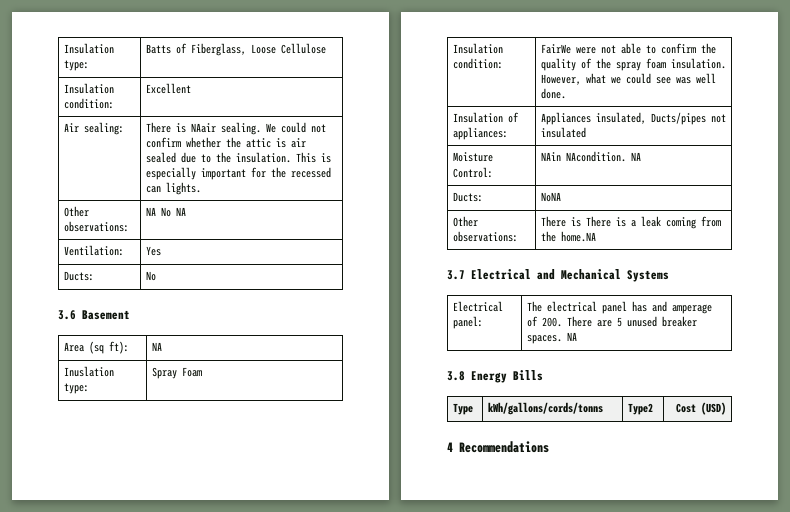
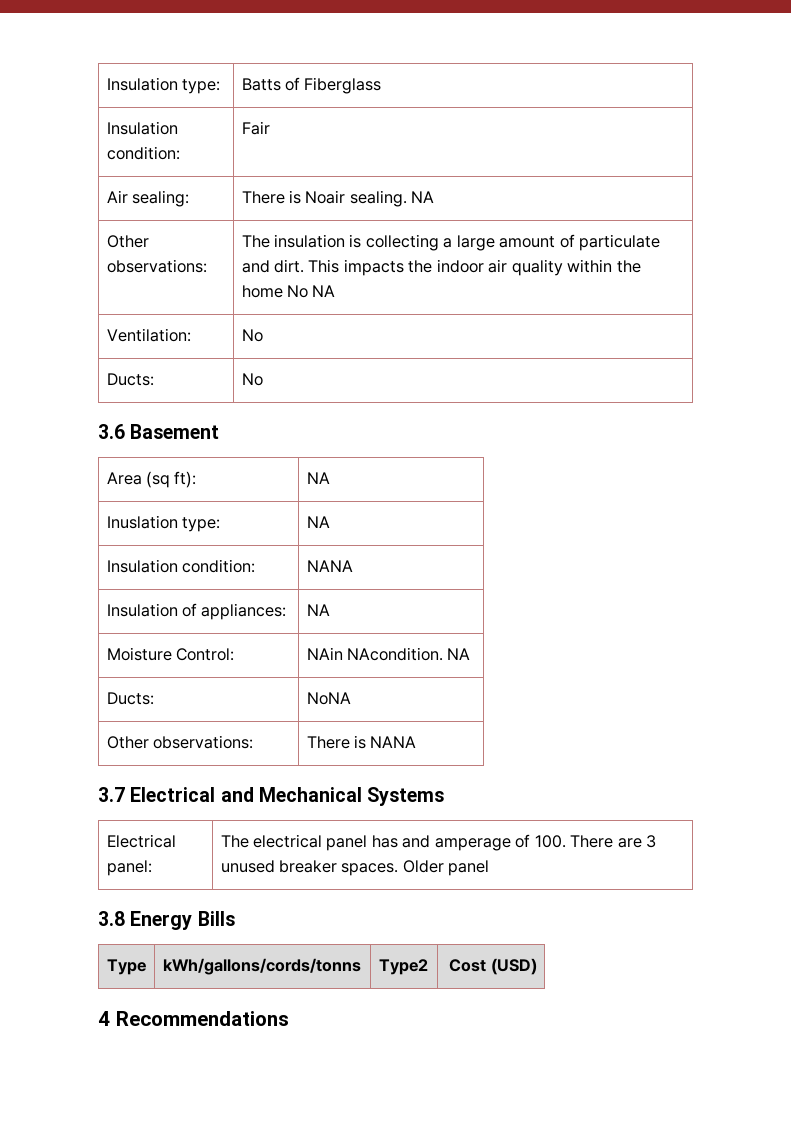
[190,43,326,56] [63,83,114,94] [63,98,114,109] [145,83,191,94] Fiberglass, Loose Cellulose // Insulation condition: | Excellent -> [304,77,382,94] [106,121,178,135] [106,146,180,160] [241,121,270,135] Fiberglass // Insulation condition: | Fair
[190,122,326,135] [145,137,306,148] [145,152,331,163] [145,167,331,180] [145,182,201,195] [63,206,89,217] [63,221,129,232] [145,207,156,216] NAair sealing. We could not confirm whether the attic is air sealed due to the insulation. This is especially important for the recessed can lights. // Other observations: | NA -> [305,190,435,207] [106,235,149,248] [106,259,207,273] [241,234,661,251] [241,259,641,276] [241,285,283,298] Noair sealing. NA // Other observations: | The insulation is collecting a large amount of particulate and dirt. This impacts the indoor air quality within the home
[145,246,161,256] Yes -> [241,329,263,342] No
[151,367,202,379] [452,43,503,54] [452,58,503,69] [540,43,716,54] [540,58,726,71] [540,73,716,85] [540,88,566,99] [452,112,519,123] [452,127,508,140] [540,112,726,125] [540,127,586,138] Spray Foam // Insulation condition: | FairWe were not able to confirm the quality of the spray foam insulation. However, what we could see was well done. // Insulation of appliances: | Appliances insulated, Ducts/pipes not insulated -> [306,516,330,528] [106,559,255,573] [306,560,353,572] [106,603,287,620] [306,604,330,616] NA // Insulation condition: | NANA // Insulation of appliances: | NA
[585,216,721,229] [540,231,596,242] There is a leak coming from the home.NA -> [370,736,417,748] NANA
[541,317,562,327] 200. -> [534,835,566,848] 100.
[616,317,622,327] 5 -> [646,835,657,848] 3
[566,332,577,341] NA -> [402,860,490,876] Older panel

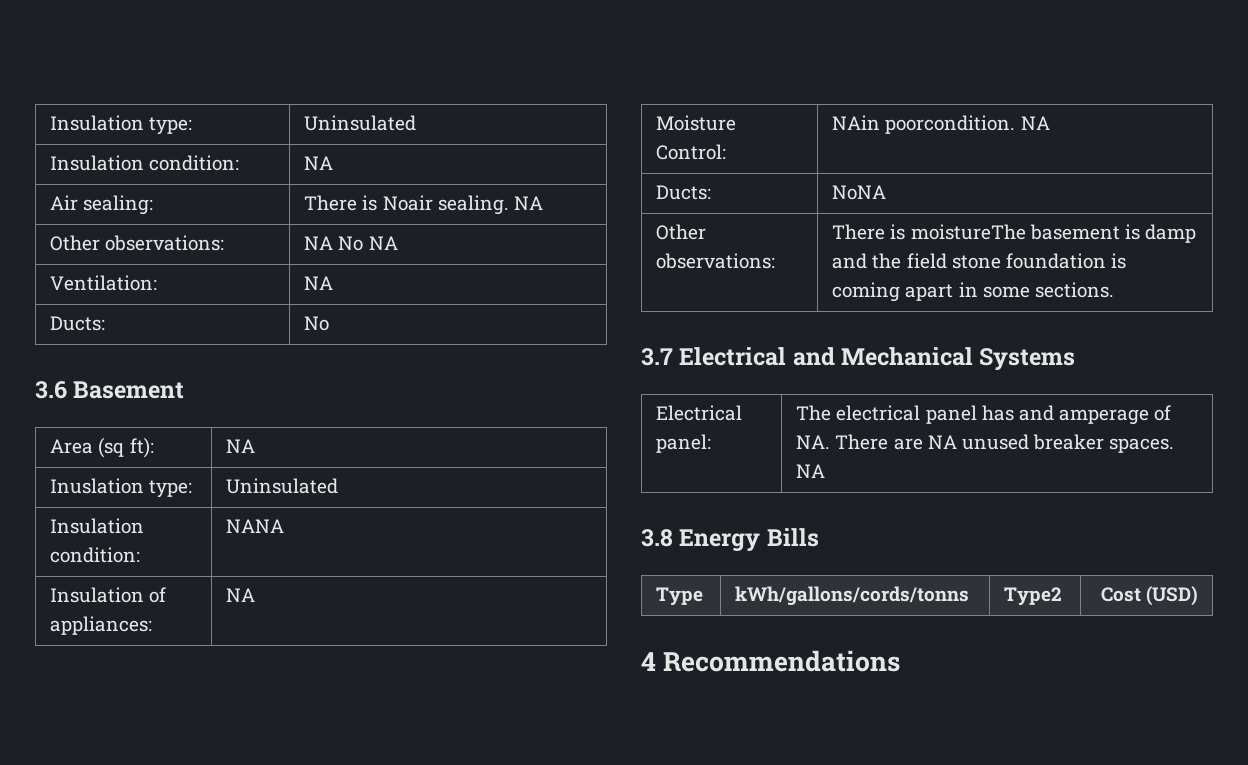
[241,77,382,94] [106,121,178,135] [106,146,180,160] [241,121,270,135] Batts of Fiberglass // Insulation condition: | Fair -> [304,115,417,131] [50,155,240,171] [304,156,334,170] Uninsulated // Insulation condition: | NA
[241,234,661,251] [241,259,641,276] [241,285,283,298] The insulation is collecting a large amount of particulate and dirt. This impacts the indoor air quality within the home -> [304,236,334,250] NA
[241,329,263,342] No -> [304,276,334,290] NA
[306,516,330,528] NA -> [226,478,339,494] Uninsulated
[346,647,443,661] NAcondition. -> [885,115,1016,134] poorcondition.
[370,736,417,748] NANA -> [910,224,1196,243] [832,253,1126,269] [832,282,1114,302] moistureThe basement is damp and the field stone foundation is coming apart in some sections.
[534,835,566,848] 100. -> [796,435,831,449] NA.
[646,835,657,848] 3 -> [927,435,957,449] NA
[402,860,490,876] Older panel -> [796,464,826,478] NA

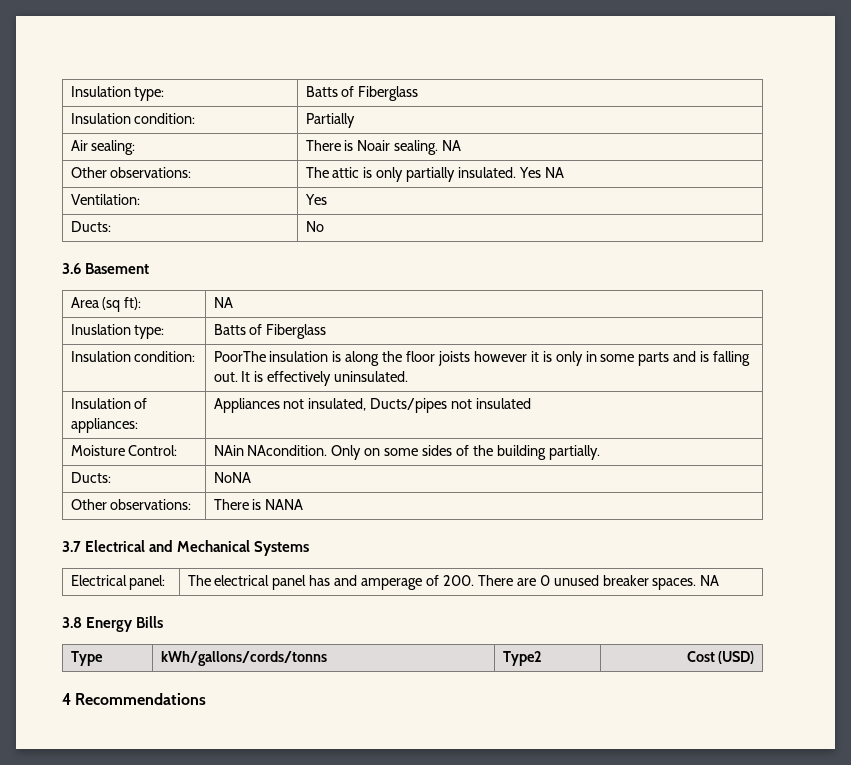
[304,115,417,131] [50,155,240,171] [304,156,334,170] Uninsulated // Insulation condition: | NA -> [305,86,419,101] [70,113,196,124] [305,113,355,128] Batts of Fiberglass // Insulation condition: | Partially
[304,236,364,251] NA No -> [305,167,542,182] The attic is only partially insulated. Yes
[304,276,334,290] NA -> [304,194,327,205] Yes
[226,478,339,494] [50,518,145,534] [50,547,141,563] [226,519,285,533] [50,587,167,603] [50,616,153,635] [226,588,256,602] [656,115,737,131] [656,144,727,160] [832,115,1050,134] Uninsulated // Insulation condition: | NANA // Insulation of appliances: | NA // Moisture Control: | NAin poorcondition. NA -> [213,324,327,339] [70,351,196,362] [213,351,751,366] [213,371,409,386] [70,398,148,409] [70,418,138,433] [213,398,532,413] [70,445,178,456] [213,445,600,460] Batts of Fiberglass // Insulation condition: | PoorThe insulation is along the floor joists however it is only in some parts and is falling out. It is effectively uninsulated. // Insulation of appliances: | Appliances not insulated, Ducts/pipes not insulated // Moisture Control: | NAin NAcondition. Only on some sides of the building partially.
[910,224,1196,243] [832,253,1126,269] [832,282,1114,302] moistureThe basement is damp and the field stone foundation is coming apart in some sections. -> [265,499,304,510] NANA
[796,435,831,449] NA. -> [442,575,474,586] 200.
[927,435,957,449] NA -> [539,575,550,586] 0

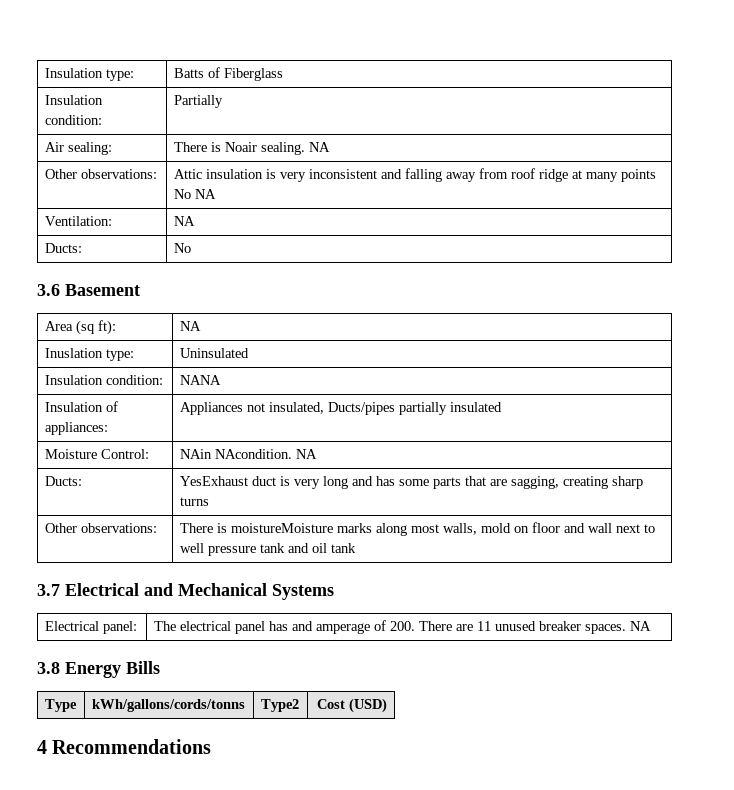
[305,167,542,182] The attic is only partially insulated. Yes -> [173,168,656,182] [173,189,191,199] Attic insulation is very inconsistent and falling away from roof ridge at many points No
[304,194,327,205] Yes -> [173,216,195,226] NA
[213,324,327,339] [70,351,196,362] [213,351,751,366] [213,371,409,386] Batts of Fiberglass // Insulation condition: | PoorThe insulation is along the floor joists however it is only in some parts and is falling out. It is effectively uninsulated. -> [179,348,249,358] [44,375,163,385] [179,375,221,385] Uninsulated // Insulation condition: | NANA
[451,399,473,409] not -> [398,402,447,415] partially
[331,445,600,460] [70,472,111,483] [213,472,251,483] [70,499,192,510] [213,499,304,510] Only on some sides of the building partially. // Ducts: | NoNA // Other observations: | There is NANA -> [295,449,317,459] [44,476,82,486] [179,476,643,489] [179,497,209,506] [44,523,157,533] [179,522,655,536] [179,543,356,556] NA // Ducts: | YesExhaust duct is very long and has some parts that are sagging, creating sharp turns // Other observations: | There is moistureMoisture marks along most walls, mold on floor and wall next to well pressure tank and oil tank
[539,575,550,586] 0 -> [476,621,491,631] 11

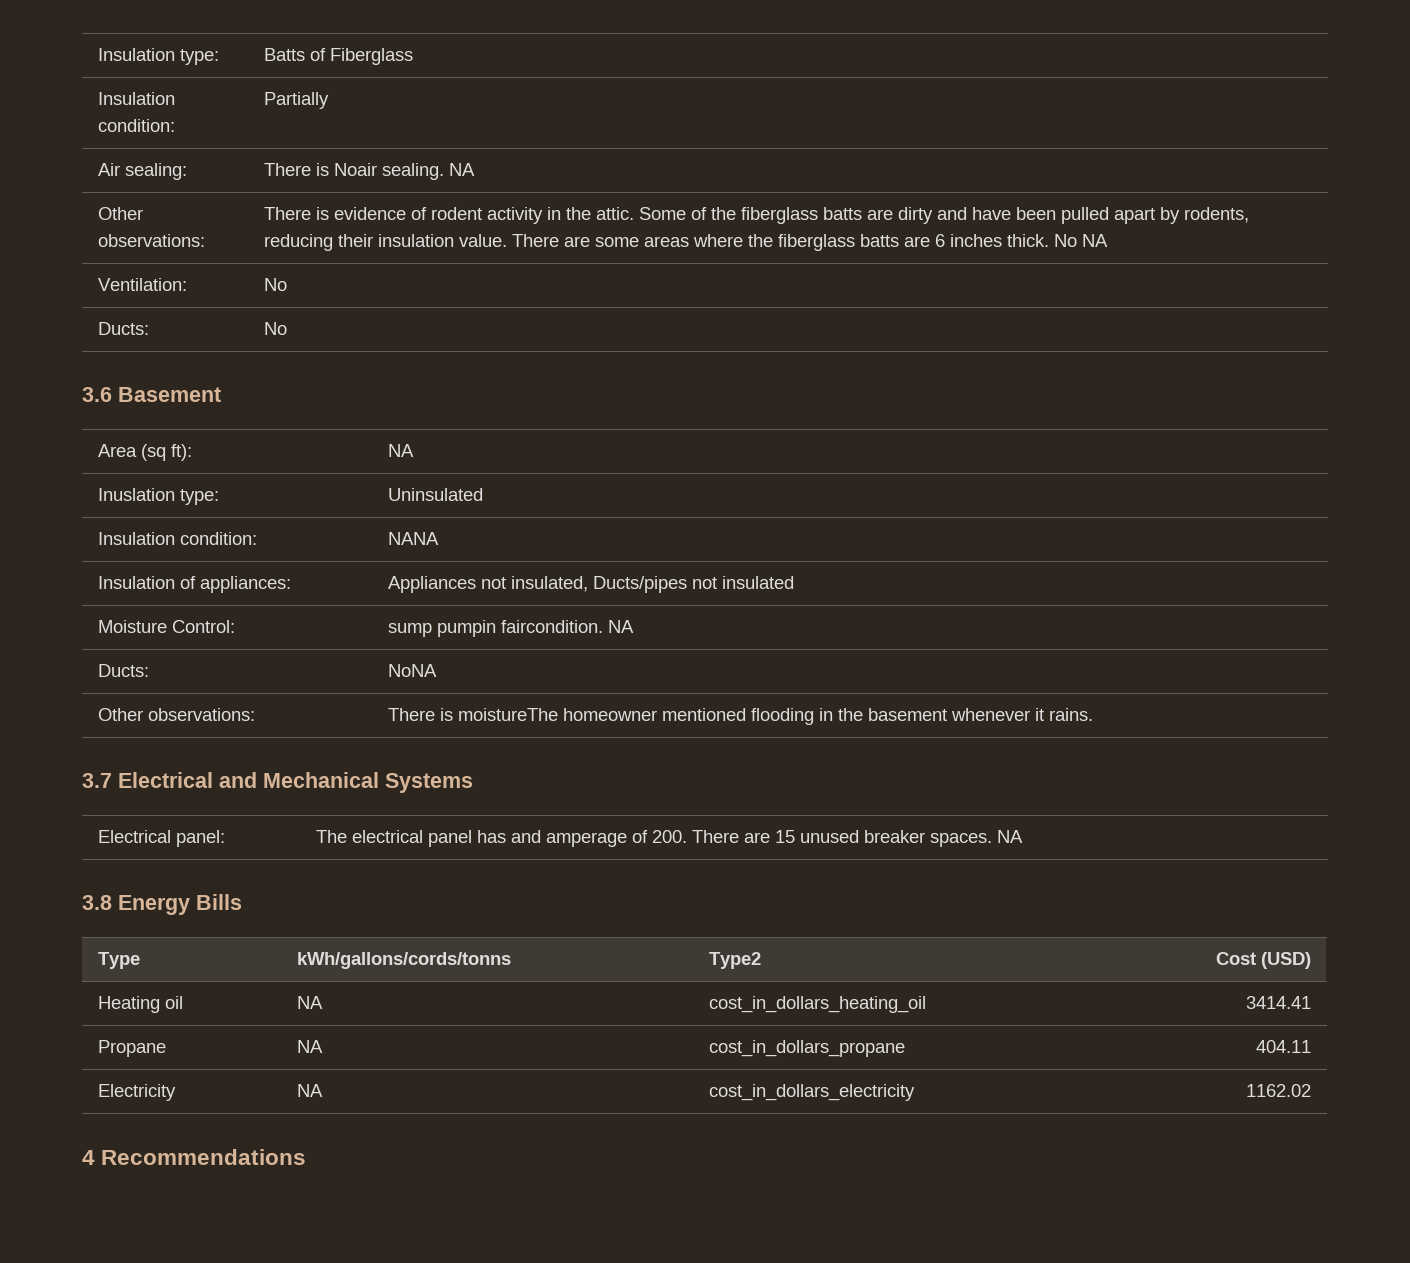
[173,168,656,182] Attic insulation is very inconsistent and falling away from roof ridge at many points -> [264,207,1250,224] [264,234,1050,251] There is evidence of rodent activity in the attic. Some of the fiberglass batts are dirty and have been pulled apart by rodents, reducing their insulation value. There are some areas where the fiberglass batts are 6 inches thick.
[173,216,195,226] NA -> [264,278,288,291] No
[398,402,447,415] partially -> [692,577,718,589] not
[179,449,317,459] [44,476,82,486] [179,476,643,489] [179,497,209,506] [44,523,157,533] [179,522,655,536] [179,543,356,556] NAin NAcondition. NA // Ducts: | YesExhaust duct is very long and has some parts that are sagging, creating sharp turns // Other observations: | There is moistureMoisture marks along most walls, mold on floor and wall next to well pressure tank and oil tank -> [388,620,635,637] [98,664,150,677] [388,664,438,677] [98,708,256,721] [388,708,1094,725] sump pumpin faircondition. NA // Ducts: | NoNA // Other observations: | There is moistureThe homeowner mentioned flooding in the basement whenever it rains.
[476,621,491,631] 11 -> [775,830,796,843] 15
(388, 705) none -> [98,996,184,1013] [297,996,324,1009] [709,996,927,1013] [1245,996,1311,1009] [98,1040,167,1057] [297,1040,324,1053] [709,1040,906,1057] [1255,1040,1311,1053] [98,1084,177,1101] [297,1084,324,1097] [709,1084,916,1101] [1245,1084,1311,1097] // Heating oil | NA | cost_in_dollars_heating_oil | 3414.41 // Propane | NA | cost_in_dollars_propane | 404.11 // Electricity | NA | cost_in_dollars_electricity | 1162.02

